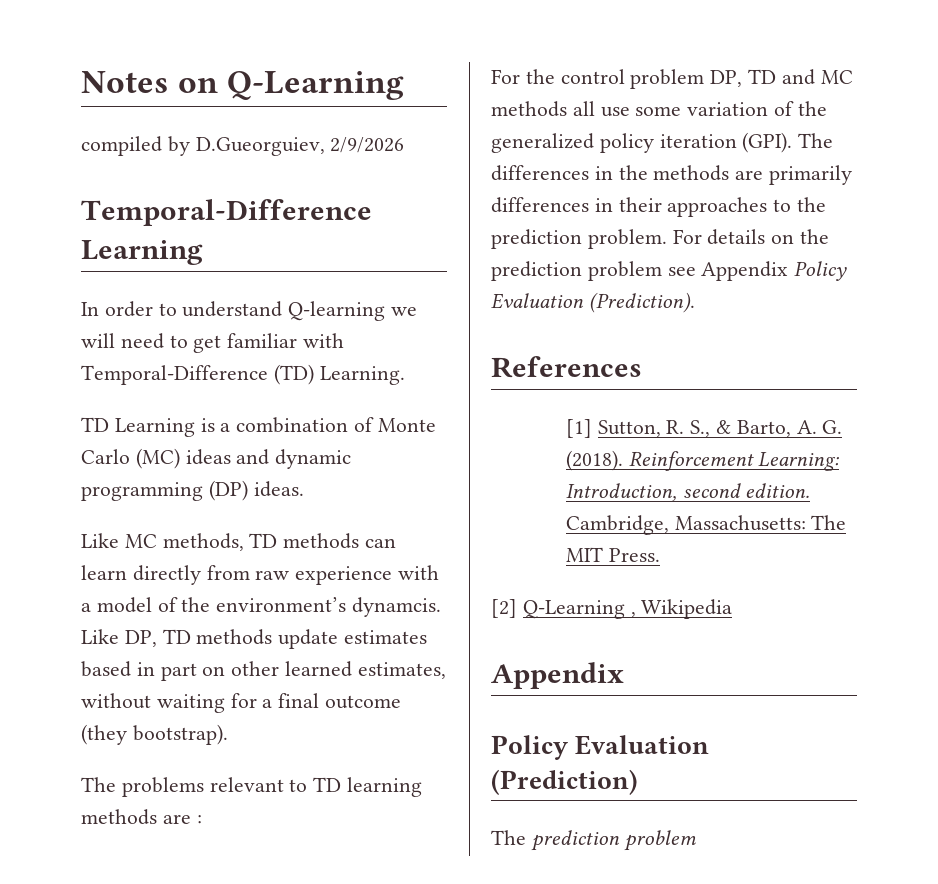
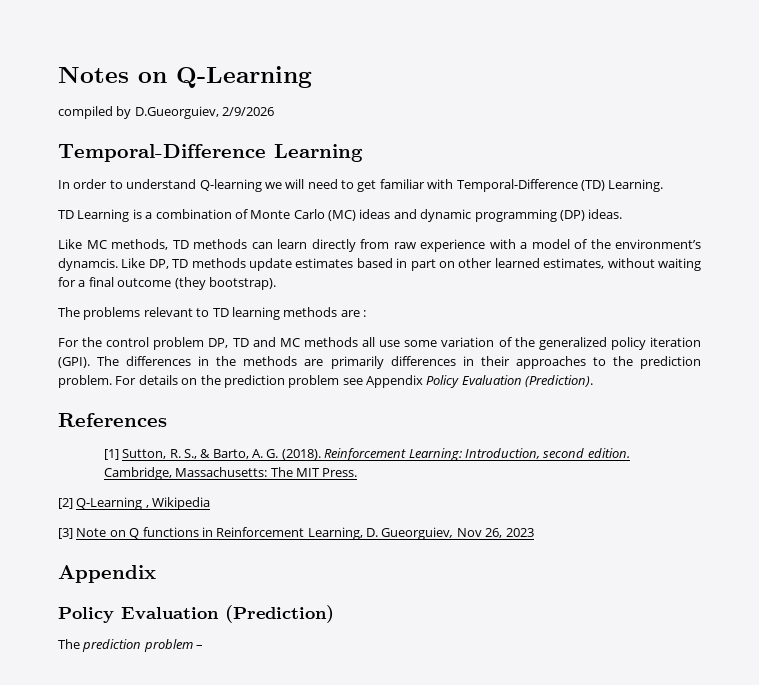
(733, 609) none -> [58,527,534,540] // [3] Note on Q functions in Reinforcement Learning, D. Gueorguiev, Nov 26, 2023
(696, 840) none -> [196,645,204,649] –

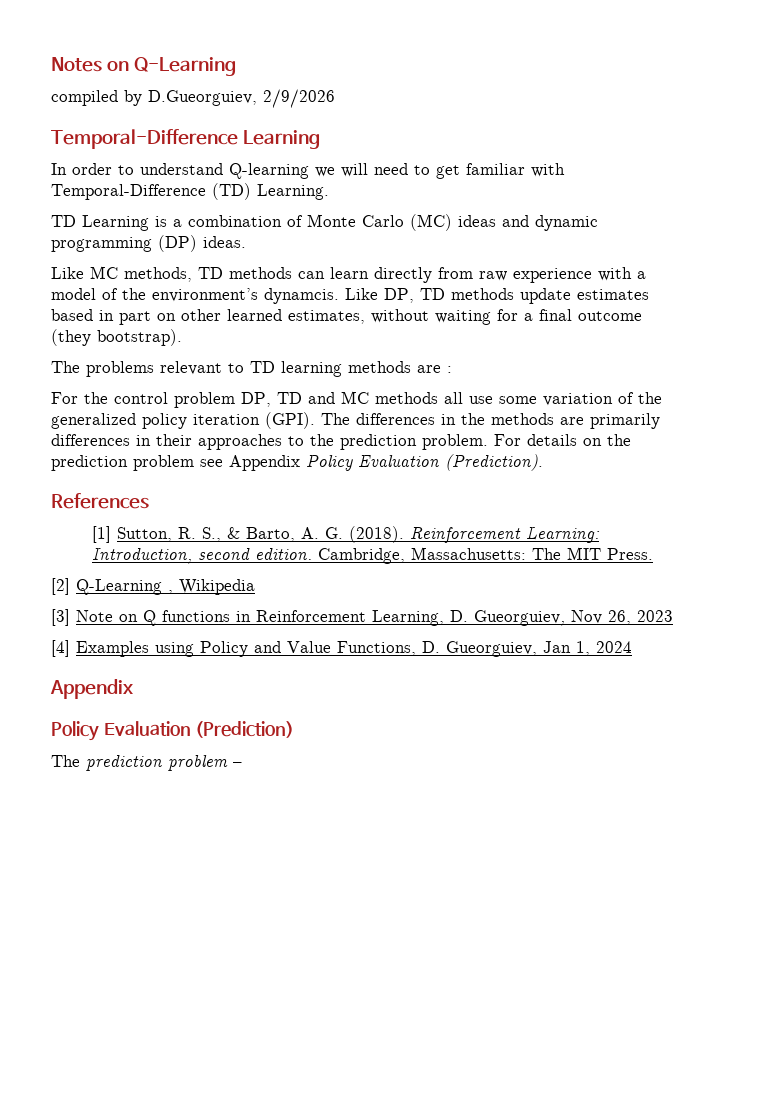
(534, 532) none -> [51,640,632,657] // [4] Examples using Policy and Value Functions, D. Gueorguiev, Jan 1, 2024

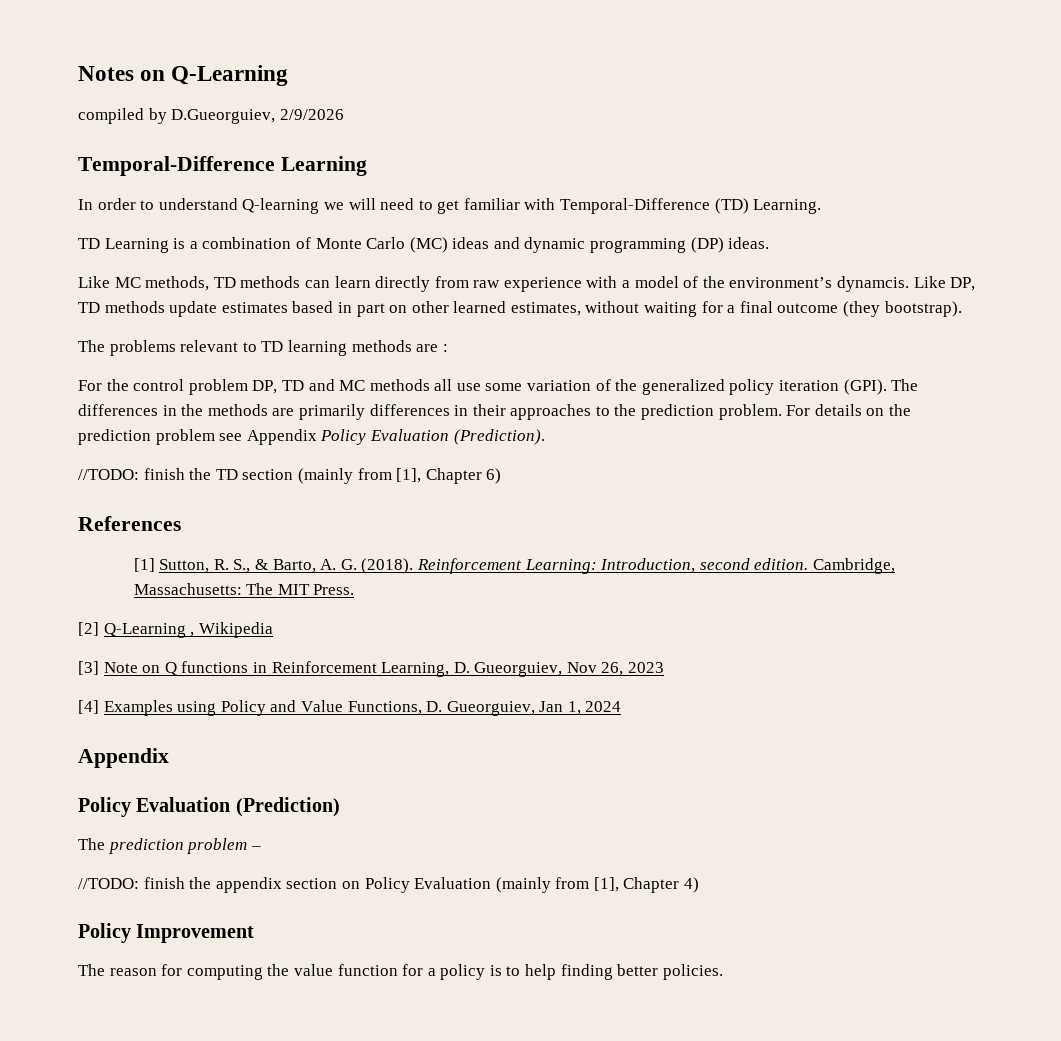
(543, 462) none -> [78,468,502,484] // //TODO: finish the TD section (mainly from [1], Chapter 6)
(242, 764) none -> [78,877,700,893] [78,923,255,943] [78,964,723,980] // //TODO: finish the appendix section on Policy Evaluation (mainly from [1], Chapter 4) // Policy Improvement // The reason for computing the value function for a policy is to help finding better policies.

